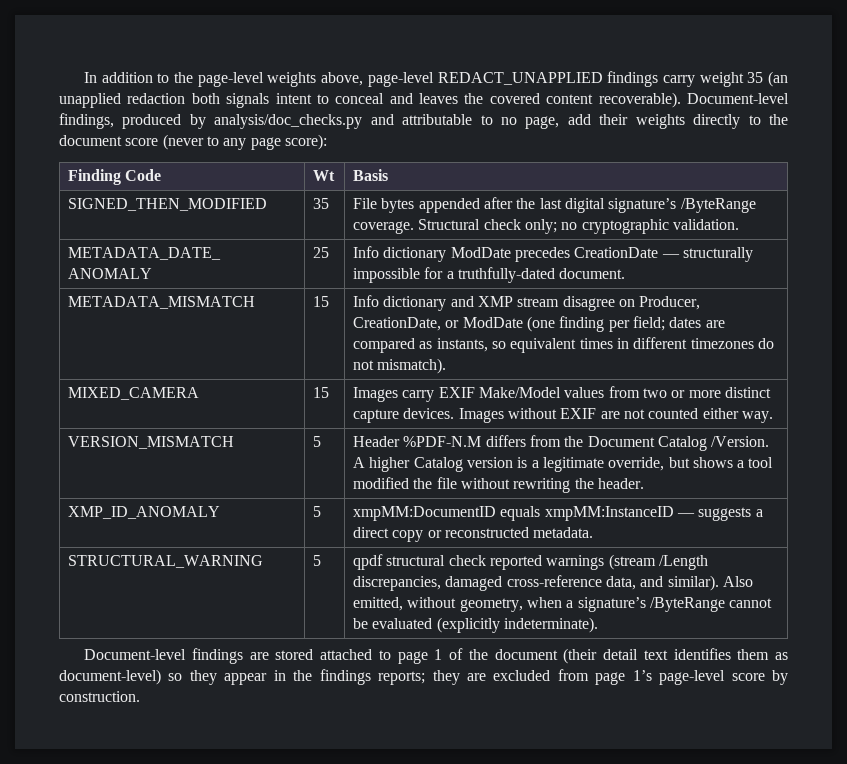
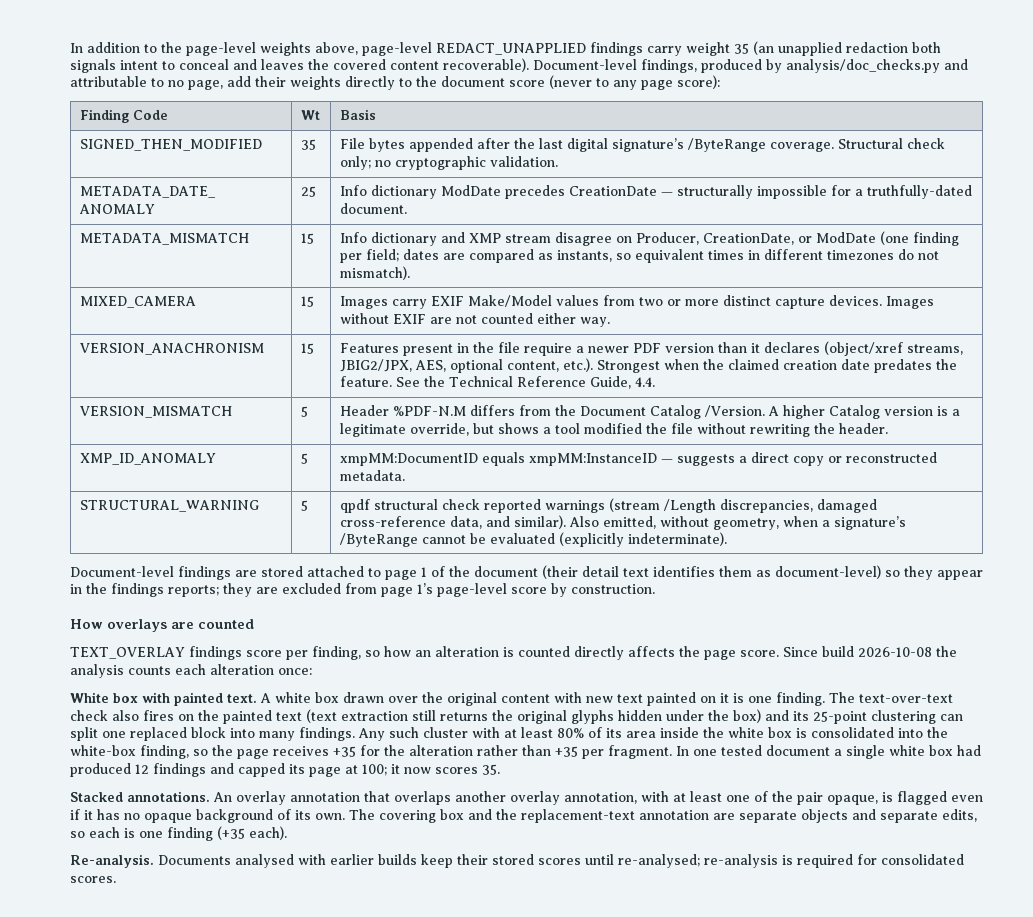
(773, 417) none -> [79,343,264,355] [300,343,314,354] [339,341,963,356] [339,358,957,373] [339,376,655,389] // VERSION_ANACHRONISM | 15 | Features present in the file require a newer PDF version than it declares (object/xref streams, JBIG2/JPX, AES, optional content, etc.). Strongest when the claimed creation date predates the feature. See the Technical Reference Guide, 4.4.
(140, 696) none -> [70,619,254,632] [70,646,957,660] [70,664,312,678] [70,692,953,706] [70,709,963,724] [70,727,948,741] [70,745,981,759] [70,763,500,777] [70,791,983,805] [70,809,977,823] [70,826,287,841] [70,854,964,868] [70,876,116,883] // How overlays are counted // TEXT_OVERLAY findings score per finding, so how an alteration is counted directly affects the page score. Since build 2026-10-08 the analysis counts each alteration once: // White box with painted text. A white box drawn over the original content with new text painted on it is one finding. The text-over-text check also fires on the painted text (text extraction still returns the original glyphs hidden under the box) and its 25-point clustering can split one replaced block into many findings. Any such cluster with at least 80% of its area inside the white box is consolidated into the white-box finding, so the page receives +35 for the alteration rather than +35 per fragment. In one tested document a single white box had produced 12 findings and capped its page at 100; it now scores 35. // Stacked annotations. An overlay annotation that overlaps another overlay annotation, with at least one of the pair opaque, is flagged even if it has no opaque background of its own. The covering box and the replacement-text annotation are separate objects and separate edits, so each is one finding (+35 each). // Re-analysis. Documents analysed with earlier builds keep their stored scores until re-analysed; re-analysis is required for consolidated scores.

